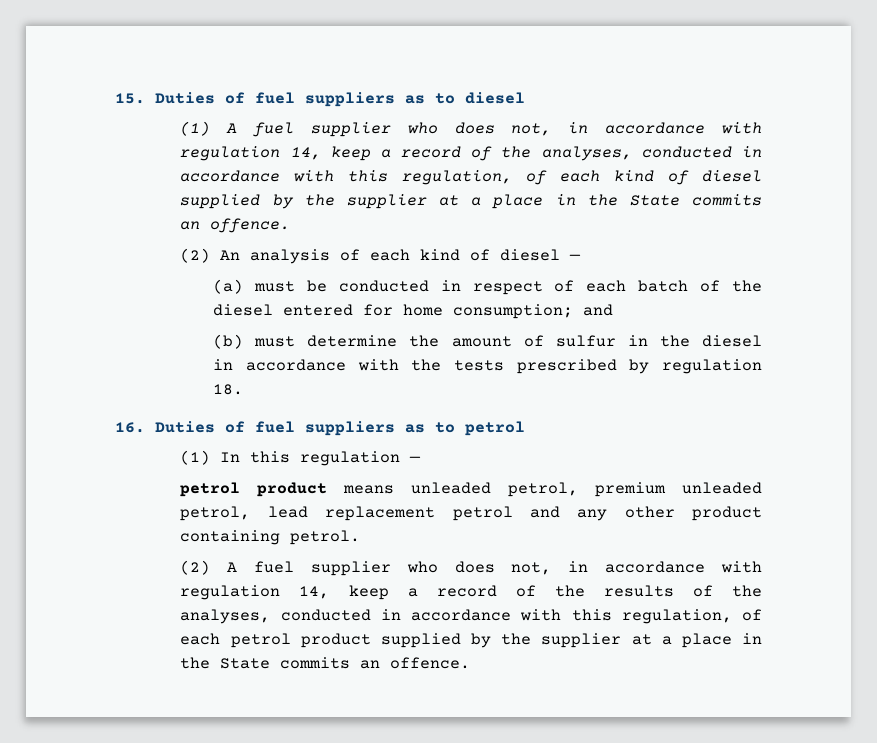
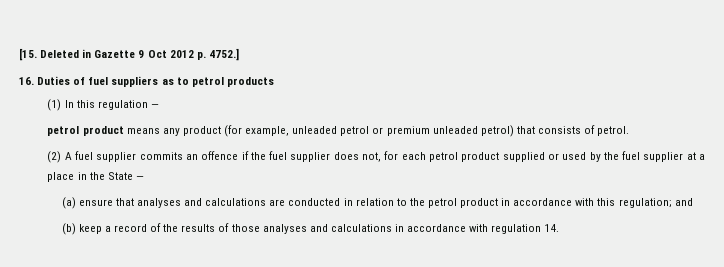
[115,92,525,107] [180,121,762,137] [180,146,762,161] [180,170,762,185] [180,194,763,209] [180,218,291,233] [180,248,582,264] [213,279,762,295] [213,304,614,319] [213,334,762,349] [213,359,762,374] [213,384,244,395] 15. Duties of fuel suppliers as to diesel // (1) A fuel supplier who does not, in accordance with regulation 14, keep a record of the analyses, conducted in accordance with this regulation, of each kind of diesel supplied by the supplier at a place in the State commits an offence. // (2) An analysis of each kind of diesel — // (a) must be conducted in respect of each batch of the diesel entered for home consumption; and // (b) must determine the amount of sulfur in the diesel in accordance with the tests prescribed by regulation 18. -> [19,48,239,61] [15. Deleted in Gazette 9 Oct 2012 p. 4752.]
(525, 428) none -> [226,77,274,87] products
[411,482,763,497] [180,506,762,521] [180,530,281,545] unleaded petrol, premium unleaded petrol, lead replacement petrol and any other product containing -> [162,125,596,137] any product (for example, unleaded petrol or premium unleaded petrol) that consists of
[406,561,762,575] [180,585,330,600] who does not, in accordance with regulation 14, -> [139,151,706,162] [47,172,144,182] [61,197,693,209] [61,223,76,235] commits an offence if the fuel supplier does not, for each petrol product supplied or used by the fuel supplier at a place in the State — // (a) ensure that analyses and calculations are conducted in relation to the petrol product in accordance with this regulation; and // (b)
[732,585,762,597] [180,609,763,624] [180,633,763,648] [180,657,471,669] the analyses, conducted in accordance with this regulation, of each petrol product supplied by the supplier at a place in the State commits an offence. -> [231,224,560,234] those analyses and calculations in accordance with regulation 14.

